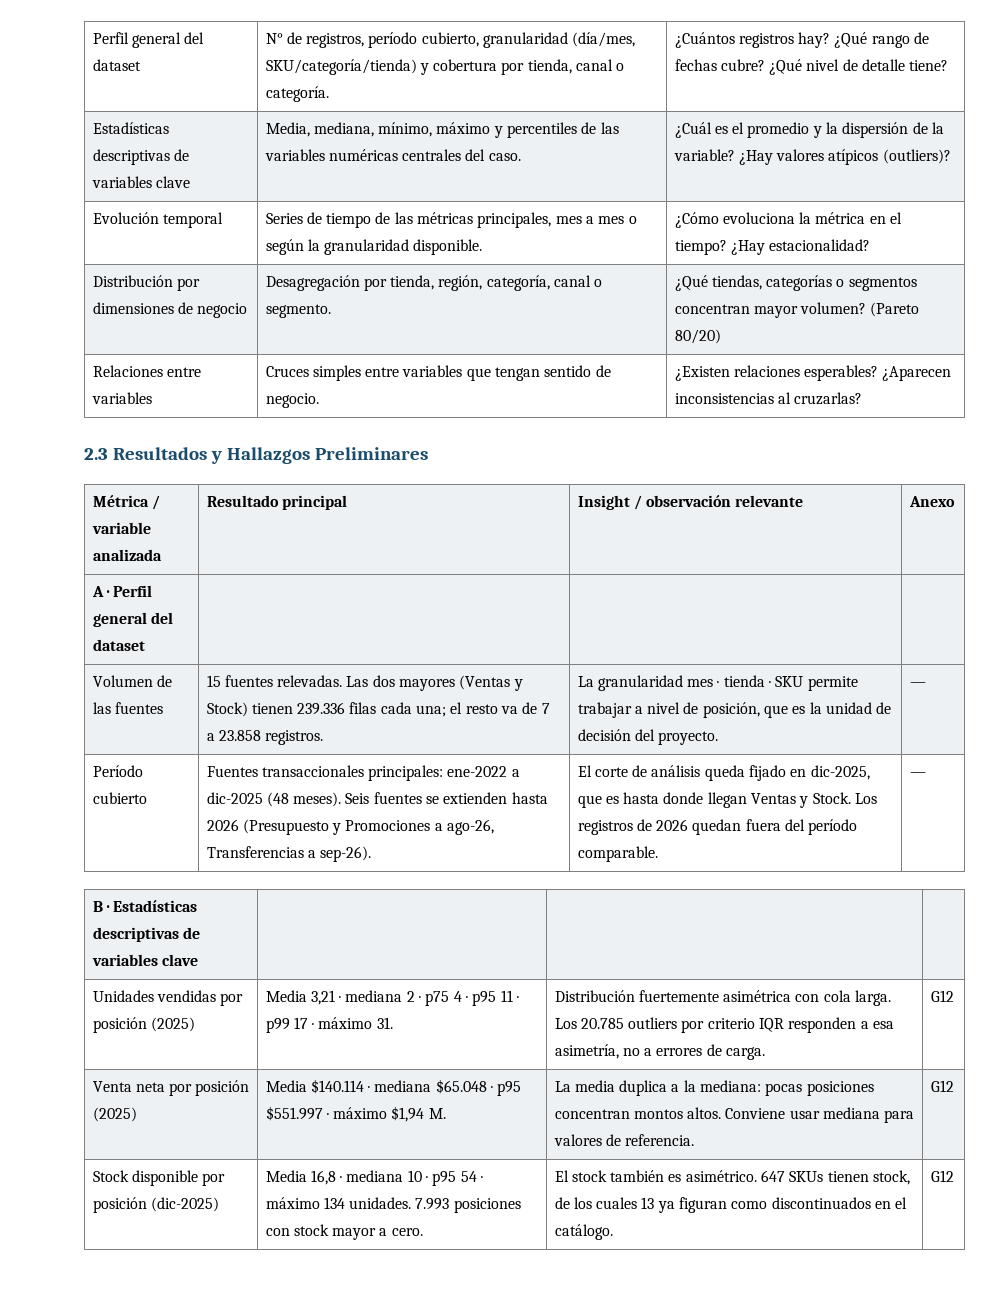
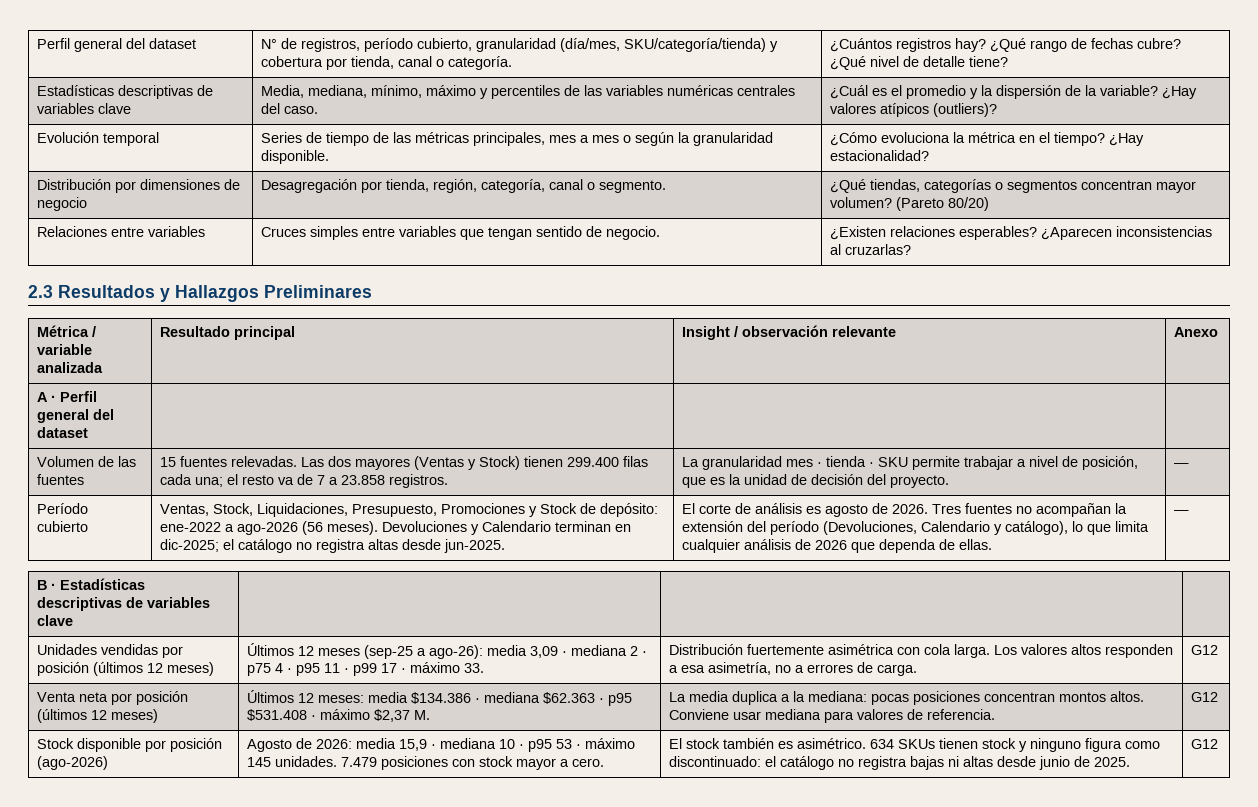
[297,702,346,715] 239.336 -> [567,457,620,467] 299.400
[206,765,520,781] [206,792,548,807] [206,819,495,835] [206,846,372,862] [577,765,870,781] [577,792,878,808] [577,819,858,835] [577,846,658,862] Fuentes transaccionales principales: ene-2022 a dic-2025 (48 meses). Seis fuentes se extienden hasta 2026 (Presupuesto y Promociones a ago-26, Transferencias a sep-26). | El corte de análisis queda fijado en dic-2025, que es hasta donde llegan Ventas y Stock. Los registros de 2026 quedan fuera del período comparable. -> [160,503,659,517] [160,521,632,535] [160,539,506,553] [682,503,1128,517] [682,521,1150,535] [682,539,993,553] Ventas, Stock, Liquidaciones, Presupuesto, Promociones y Stock de depósito: ene-2022 a ago-2026 (56 meses). Devoluciones y Calendario terminan en dic-2025; el catálogo no registra altas desde jun-2025. | El corte de análisis es agosto de 2026. Tres fuentes no acompañan la extensión del período (Devoluciones, Calendario y catálogo), lo que limita cualquier análisis de 2026 que dependa de ellas.
[150,1017,195,1032] [265,990,335,1005] (2025) | Media 3,21 -> [93,662,215,676] [247,643,559,659] (últimos 12 meses) | Últimos 12 meses (sep-25 a ago-26): media 3,09
[376,1017,393,1029] 31. -> [464,663,485,673] 33.
[580,1017,785,1033] 20.785 outliers por criterio IQR -> [1021,644,1102,655] valores altos
[92,1107,137,1122] [265,1079,522,1096] [265,1106,425,1122] (2025) | Media $140.114 · mediana $65.048 · p95 $551.997 · máximo $1,94 -> [37,709,159,723] [247,690,633,706] [247,709,411,722] (últimos 12 meses) | Últimos 12 meses: media $134.386 · mediana $62.363 · p95 $531.408 · máximo $2,37
[150,1197,219,1212] [265,1170,336,1185] (dic-2025) | Media 16,8 -> [37,756,109,770] [247,738,428,752] (ago-2026) | Agosto de 2026: media 15,9
[460,1171,484,1182] [265,1197,450,1210] 54 · máximo 134 unidades. 7.993 -> [556,738,636,749] [247,756,378,767] 53 · máximo 145 unidades. 7.479
[761,1170,786,1182] 647 -> [870,739,895,749] 634
[873,1170,911,1185] [554,1197,908,1213] [554,1224,613,1240] stock, de los cuales 13 ya figuran como discontinuados en el catálogo. -> [982,738,1161,752] [669,756,1131,770] stock y ninguno figura como discontinuado: el catálogo no registra bajas ni altas desde junio de 2025.

